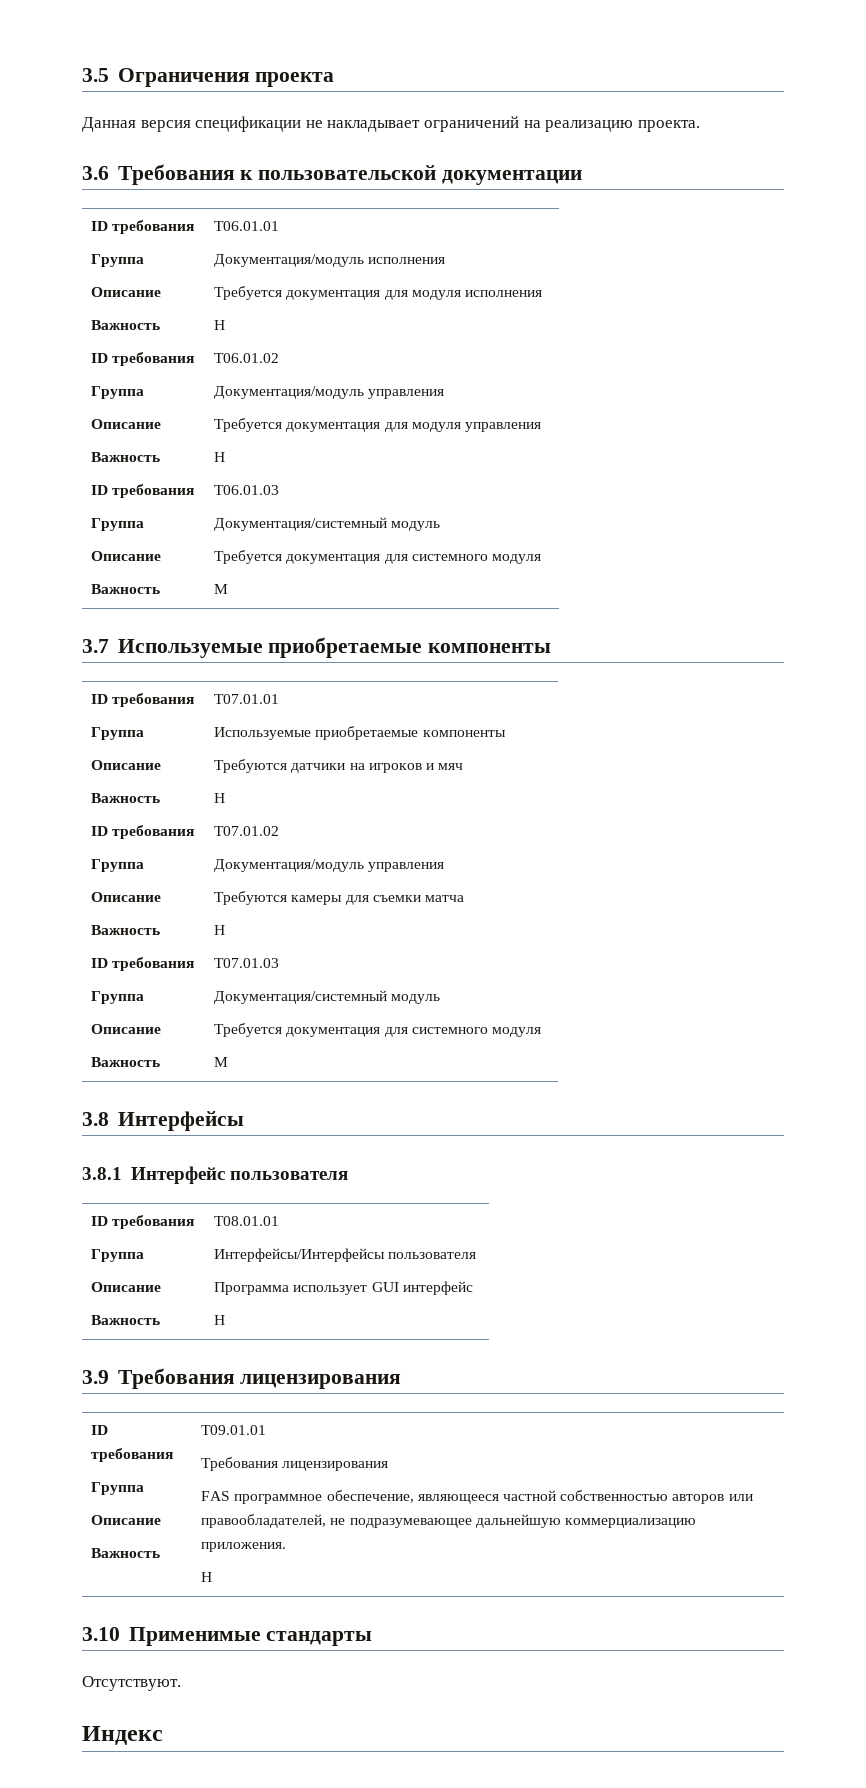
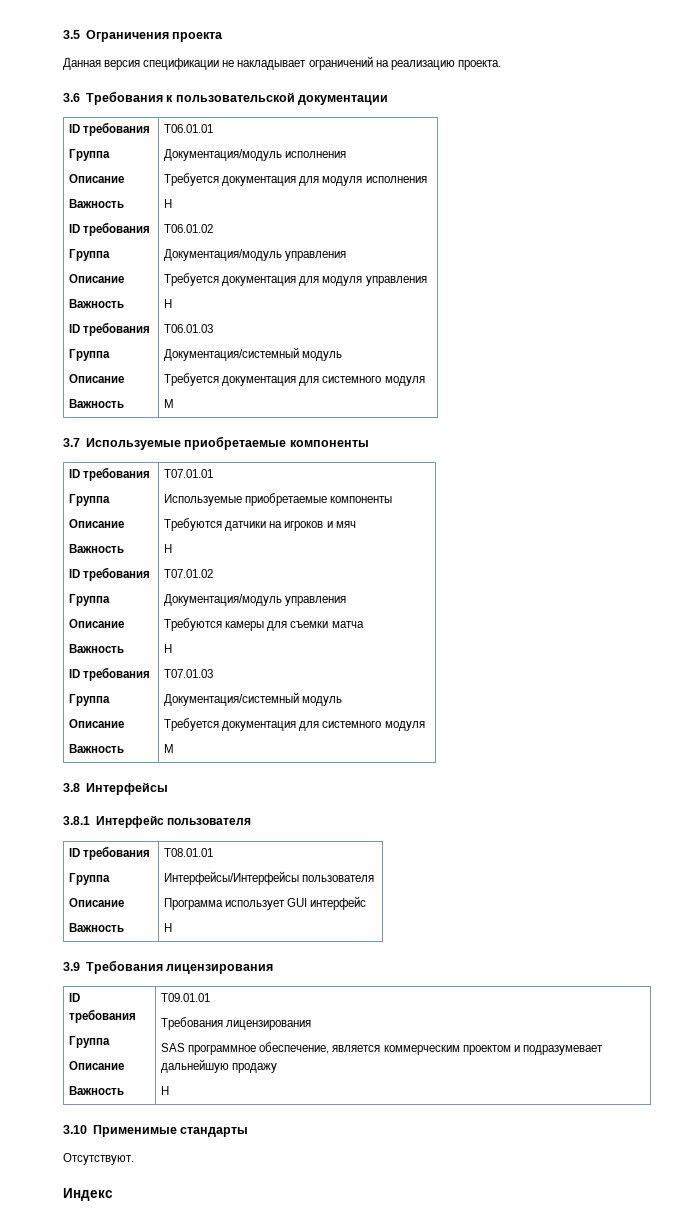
[201,1491,231,1501] FAS -> [161,1043,186,1052] SAS
[417,1490,753,1504] [201,1514,696,1528] [201,1542,287,1552] являющееся частной собственностью авторов или правообладателей, не подразумевающее дальнейшую коммерциализацию приложения. -> [332,1045,603,1055] [161,1059,278,1073] является коммерческим проектом и подразумевает дальнейшую продажу

